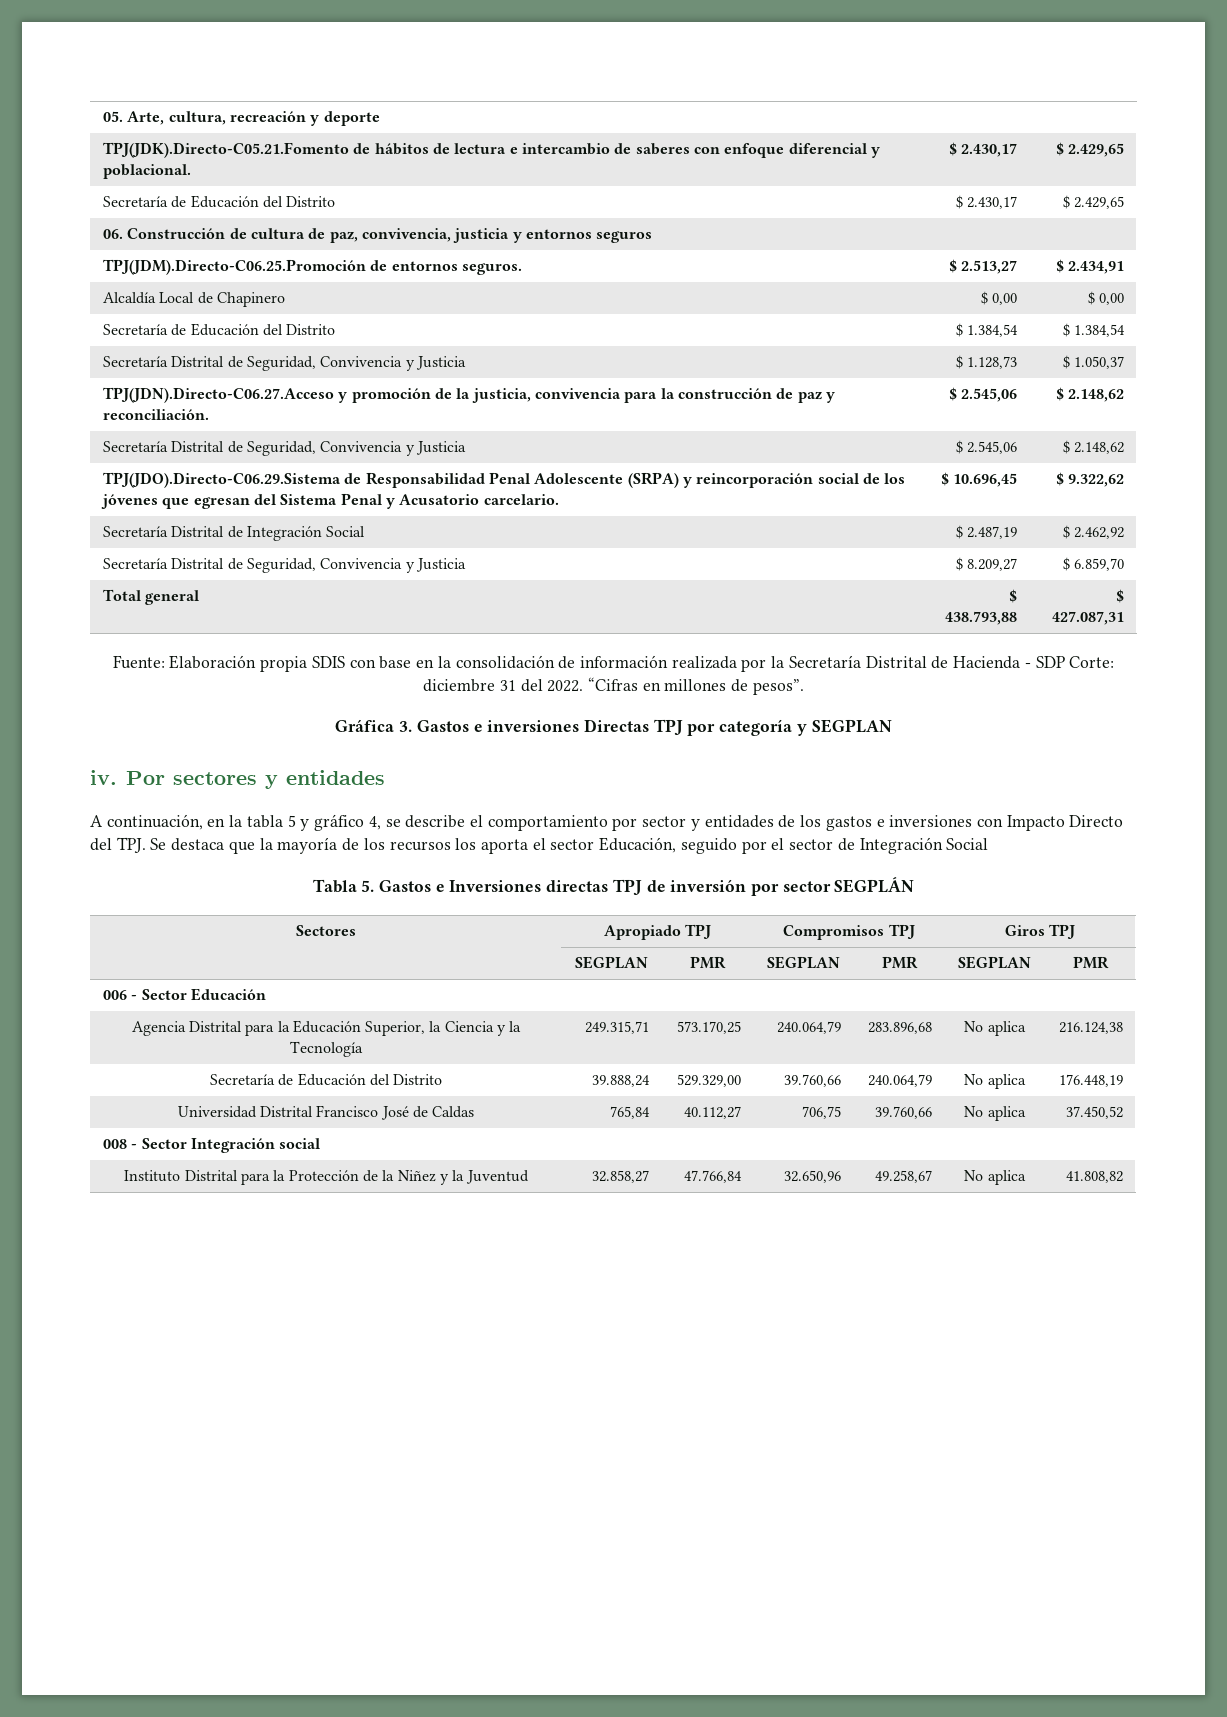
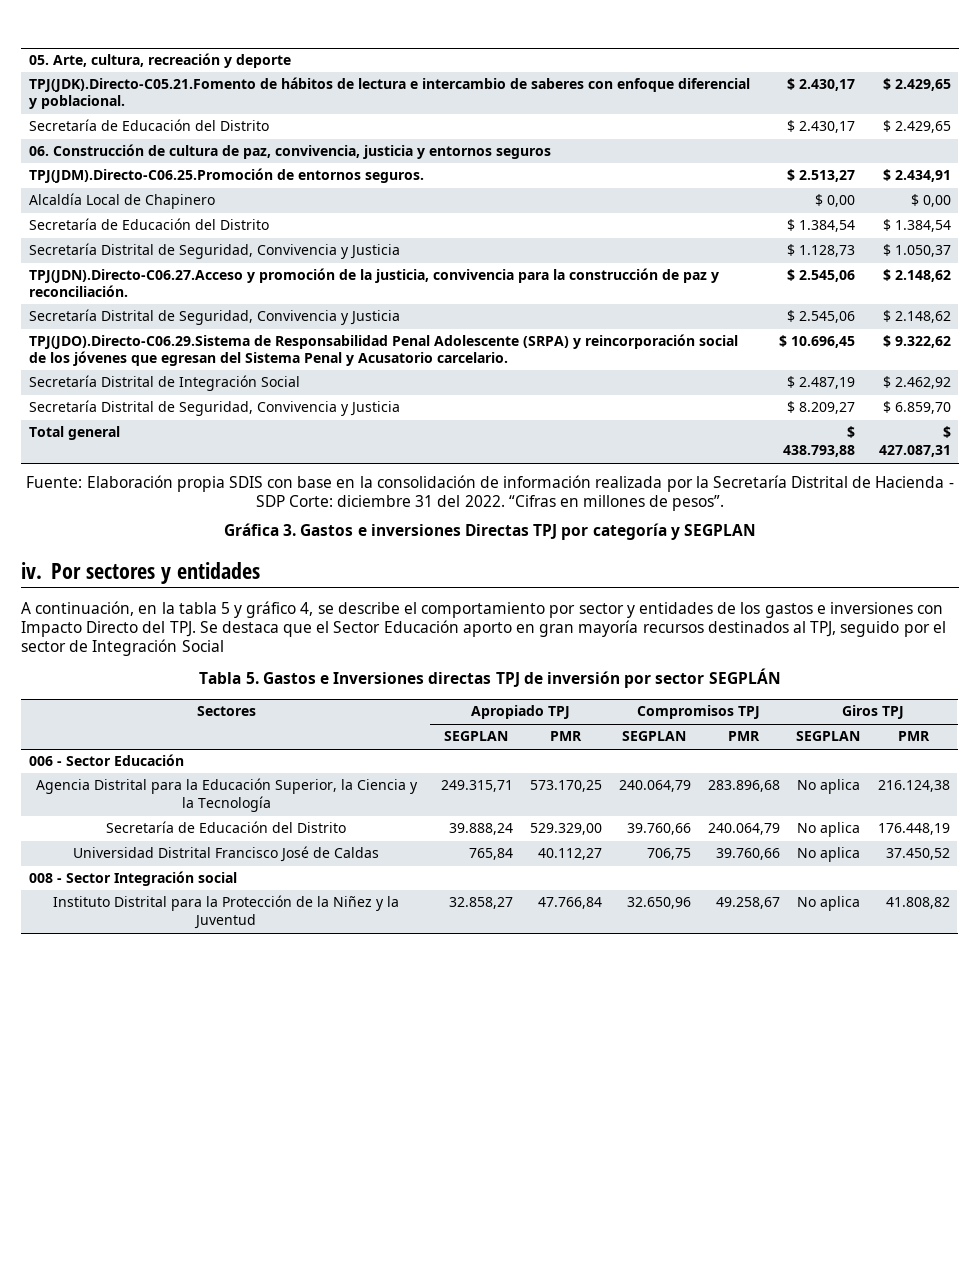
[259,837,677,854] la mayoría de los recursos los aporta el sector Educación, -> [316,620,837,637] el Sector Educación aporto en gran mayoría recursos destinados al TPJ,

